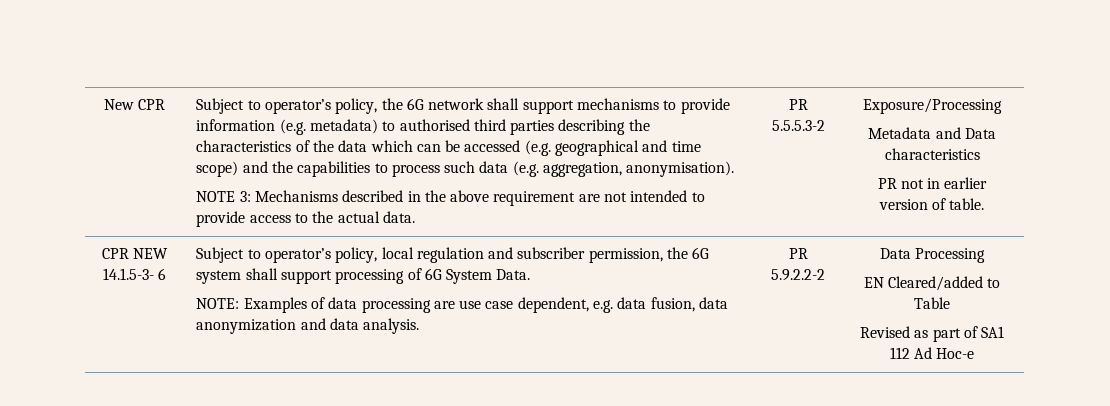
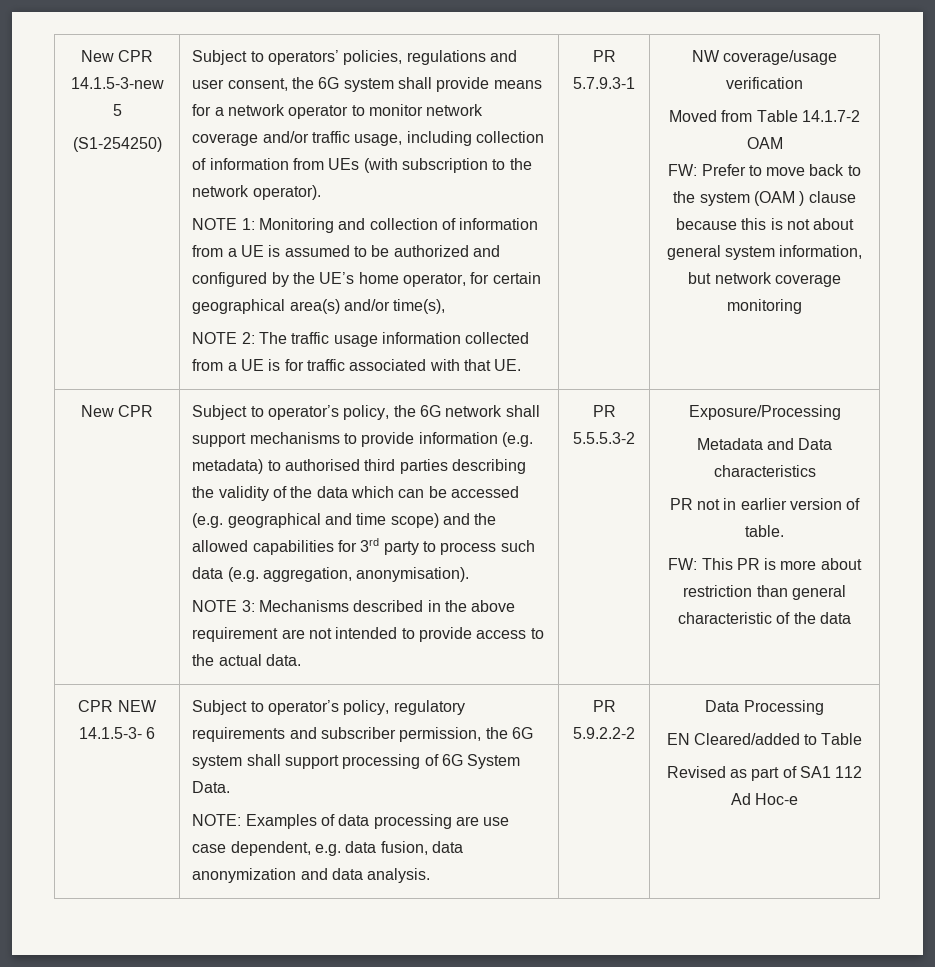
[103,99,166,110] New CPR -> [80,50,154,62] [70,77,164,89] [112,104,122,116] [72,137,162,152] [192,50,517,65] [192,77,542,92] [192,104,484,119] [192,131,544,146] [192,158,532,173] [192,185,321,200] [192,218,539,233] [192,245,500,257] [192,272,541,287] [192,299,446,314] [192,332,530,347] [192,359,522,371] [592,50,616,62] [573,77,635,89] [691,50,838,65] [726,77,803,89] [669,110,860,122] [746,137,783,149] [668,164,861,176] [673,191,856,206] [675,218,855,230] [666,245,863,260] [688,272,841,287] [727,299,802,314] [80,405,154,417] New CPR 14.1.5-3-new 5 // (S1-254250) | Subject to operators’ policies, regulations and user consent, the 6G system shall provide means for a network operator to monitor network coverage and/or traffic usage, including collection of information from UEs (with subscription to the network operator). // NOTE 1: Monitoring and collection of information from a UE is assumed to be authorized and configured by the UE’s home operator, for certain geographical area(s) and/or time(s), // NOTE 2: The traffic usage information collected from a UE is for traffic associated with that UE. | PR 5.7.9.3-1 | NW coverage/usage verification // Moved from Table 14.1.7-2 OAM // FW: Prefer to move back to the system (OAM ) clause because this is not about general system information, but network coverage monitoring // New CPR
[196,140,292,152] characteristics -> [218,486,269,501] validity
[297,161,371,177] capabilities -> [192,538,419,555] allowed capabilities for 3rd party
(985, 204) none -> [668,558,862,570] [683,585,846,600] [678,612,851,624] // FW: This PR is more about restriction than general characteristic of the data
[381,247,484,263] local regulation -> [393,700,465,715] [192,727,286,742] regulatory requirements

